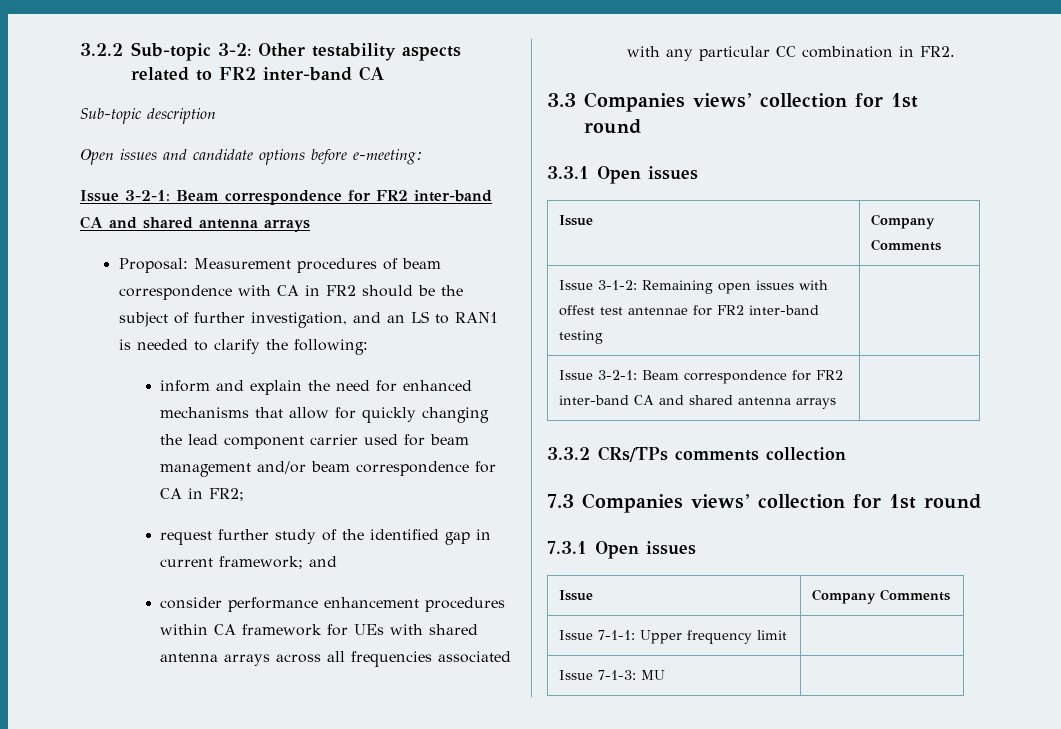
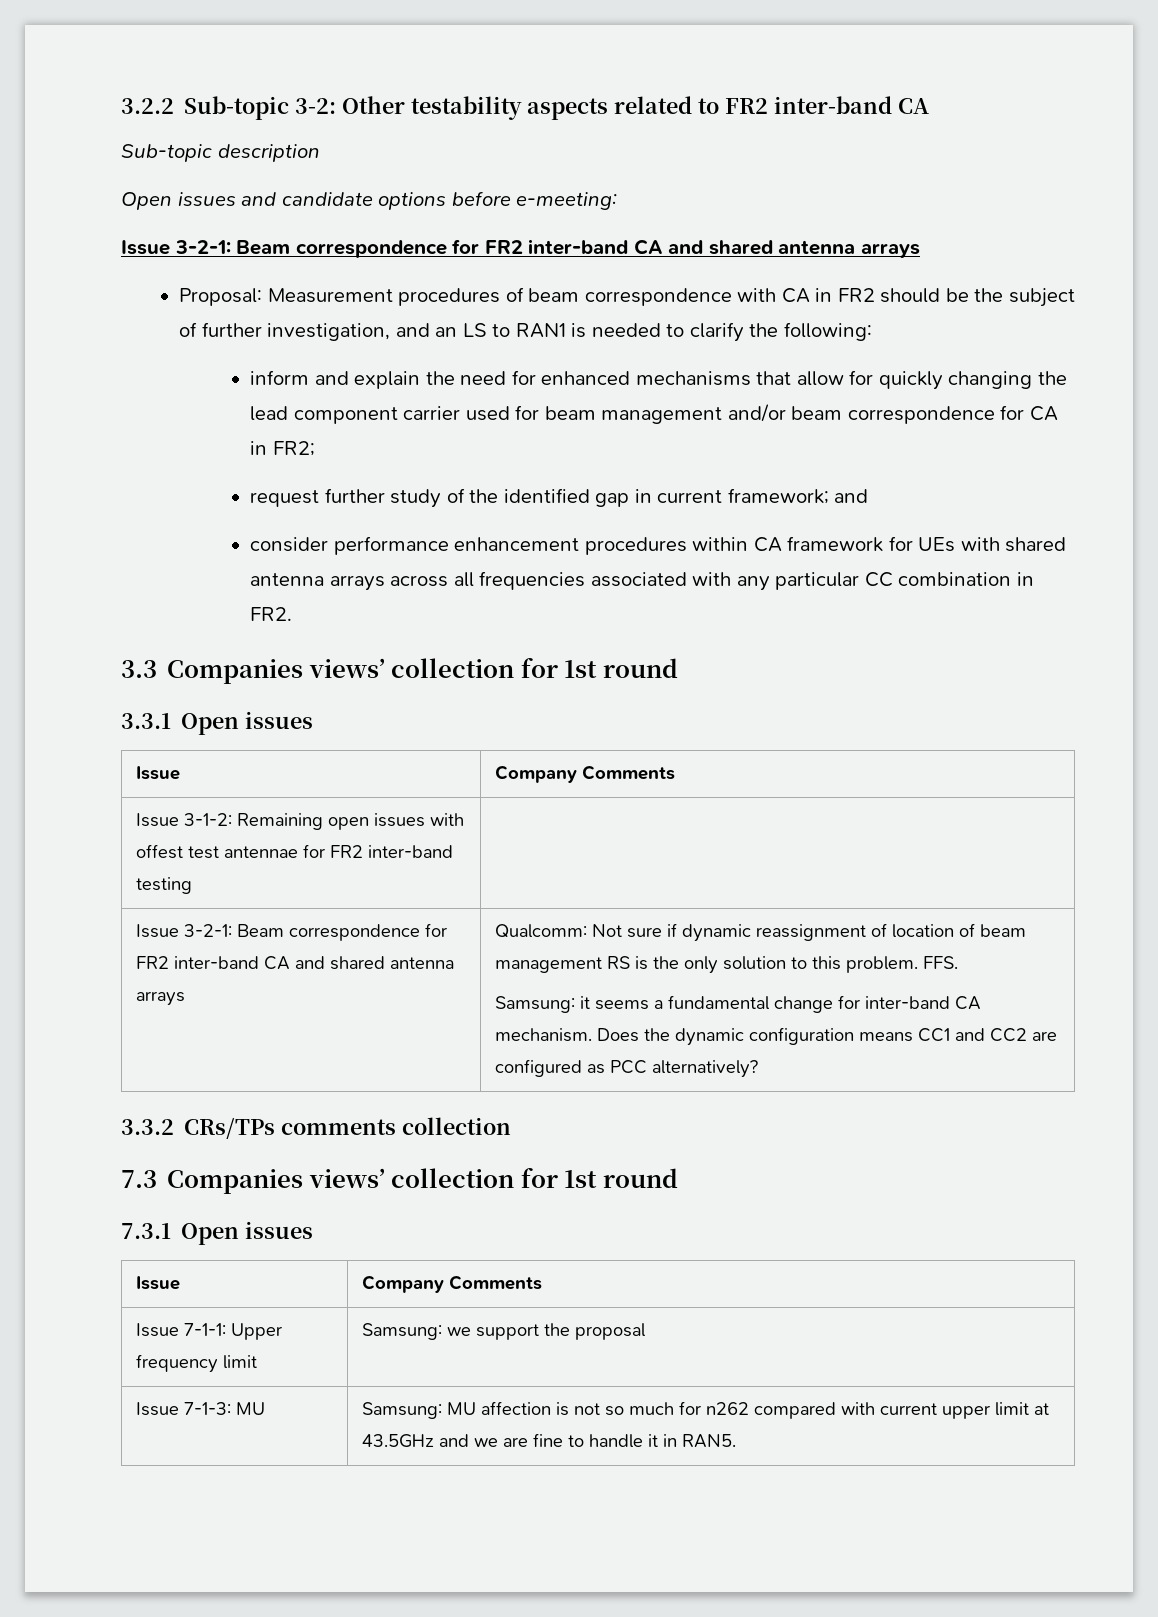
(837, 403) none -> [495,923,1027,942] [495,956,959,974] [495,995,982,1013] [495,1027,1058,1046] [495,1059,759,1078] Qualcomm: Not sure if dynamic reassignment of location of beam management RS is the only solution to this problem. FFS. // Samsung: it seems a fundamental change for inter-band CA mechanism. Does the dynamic configuration means CC1 and CC2 are configured as PCC alternatively?
[559,670,666,680] // Issue 7-1-3: MU | -> [362,1323,646,1340] [136,1402,266,1416] [362,1401,1050,1419] [362,1433,737,1448] Samsung: we support the proposal // Issue 7-1-3: MU | Samsung: MU affection is not so much for n262 compared with current upper limit at 43.5GHz and we are fine to handle it in RAN5.

